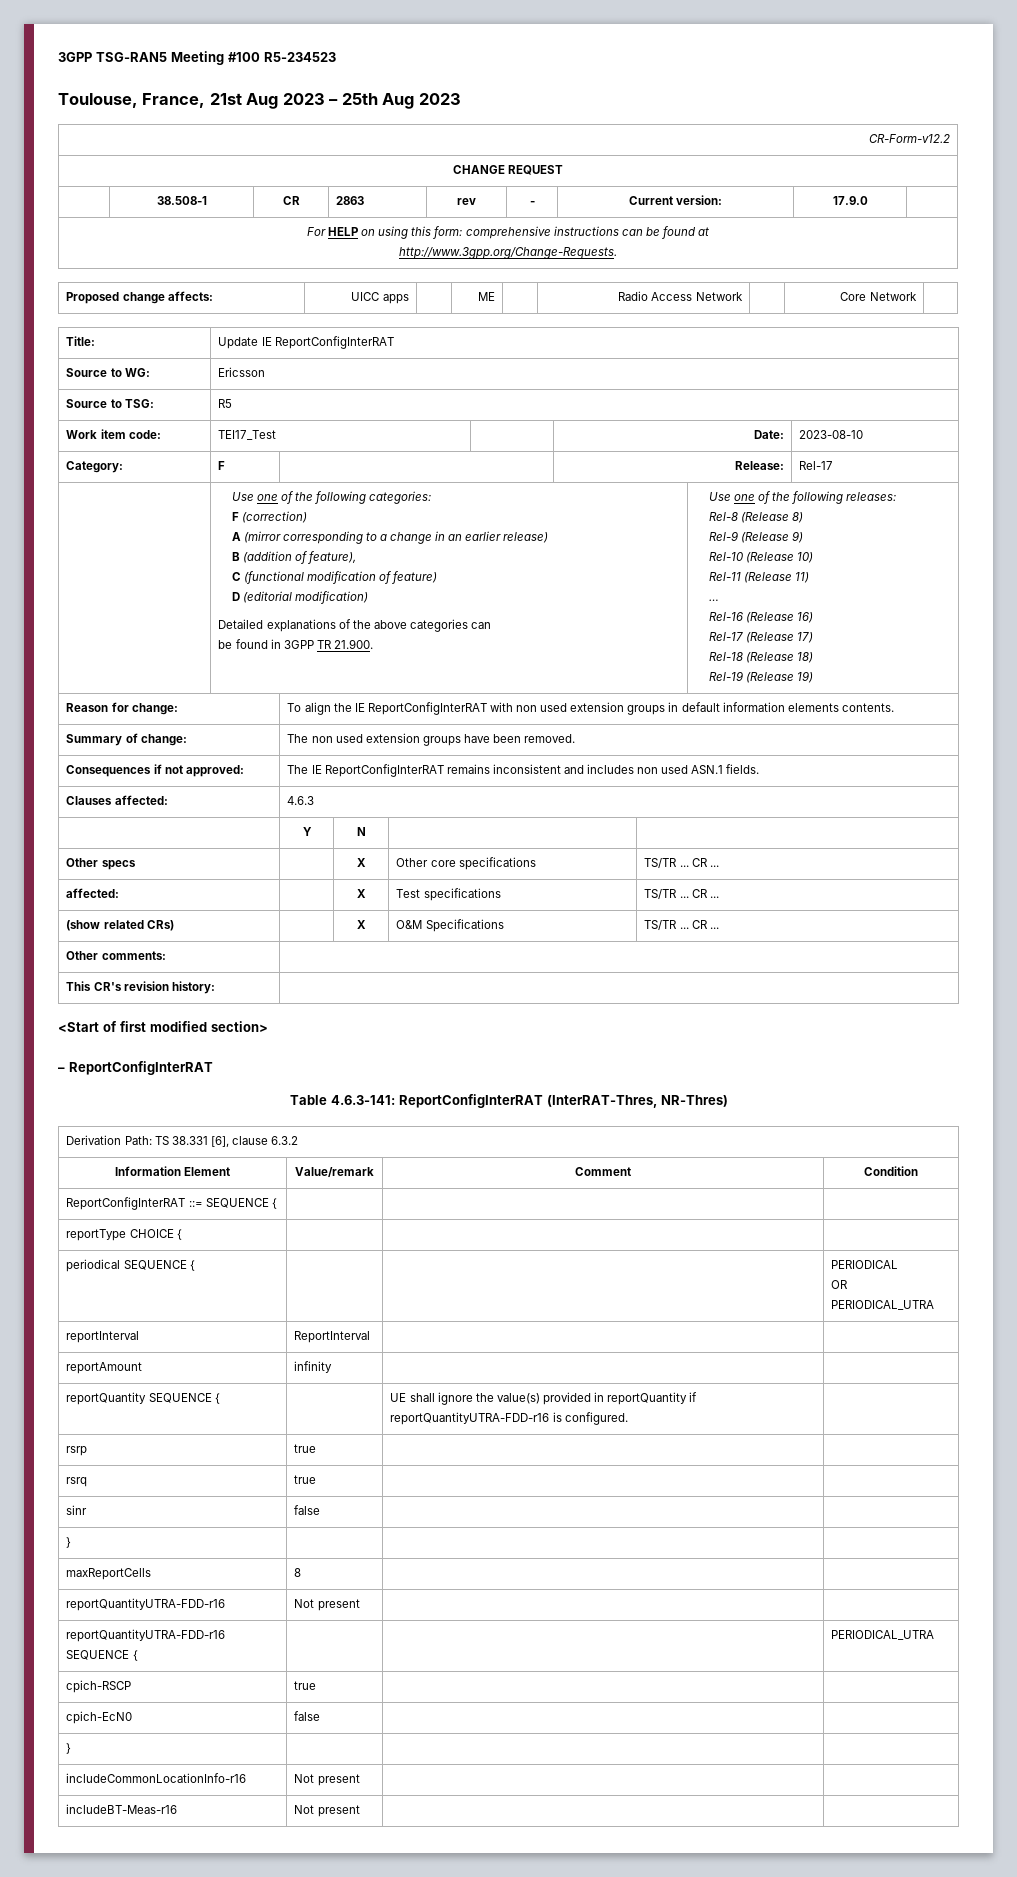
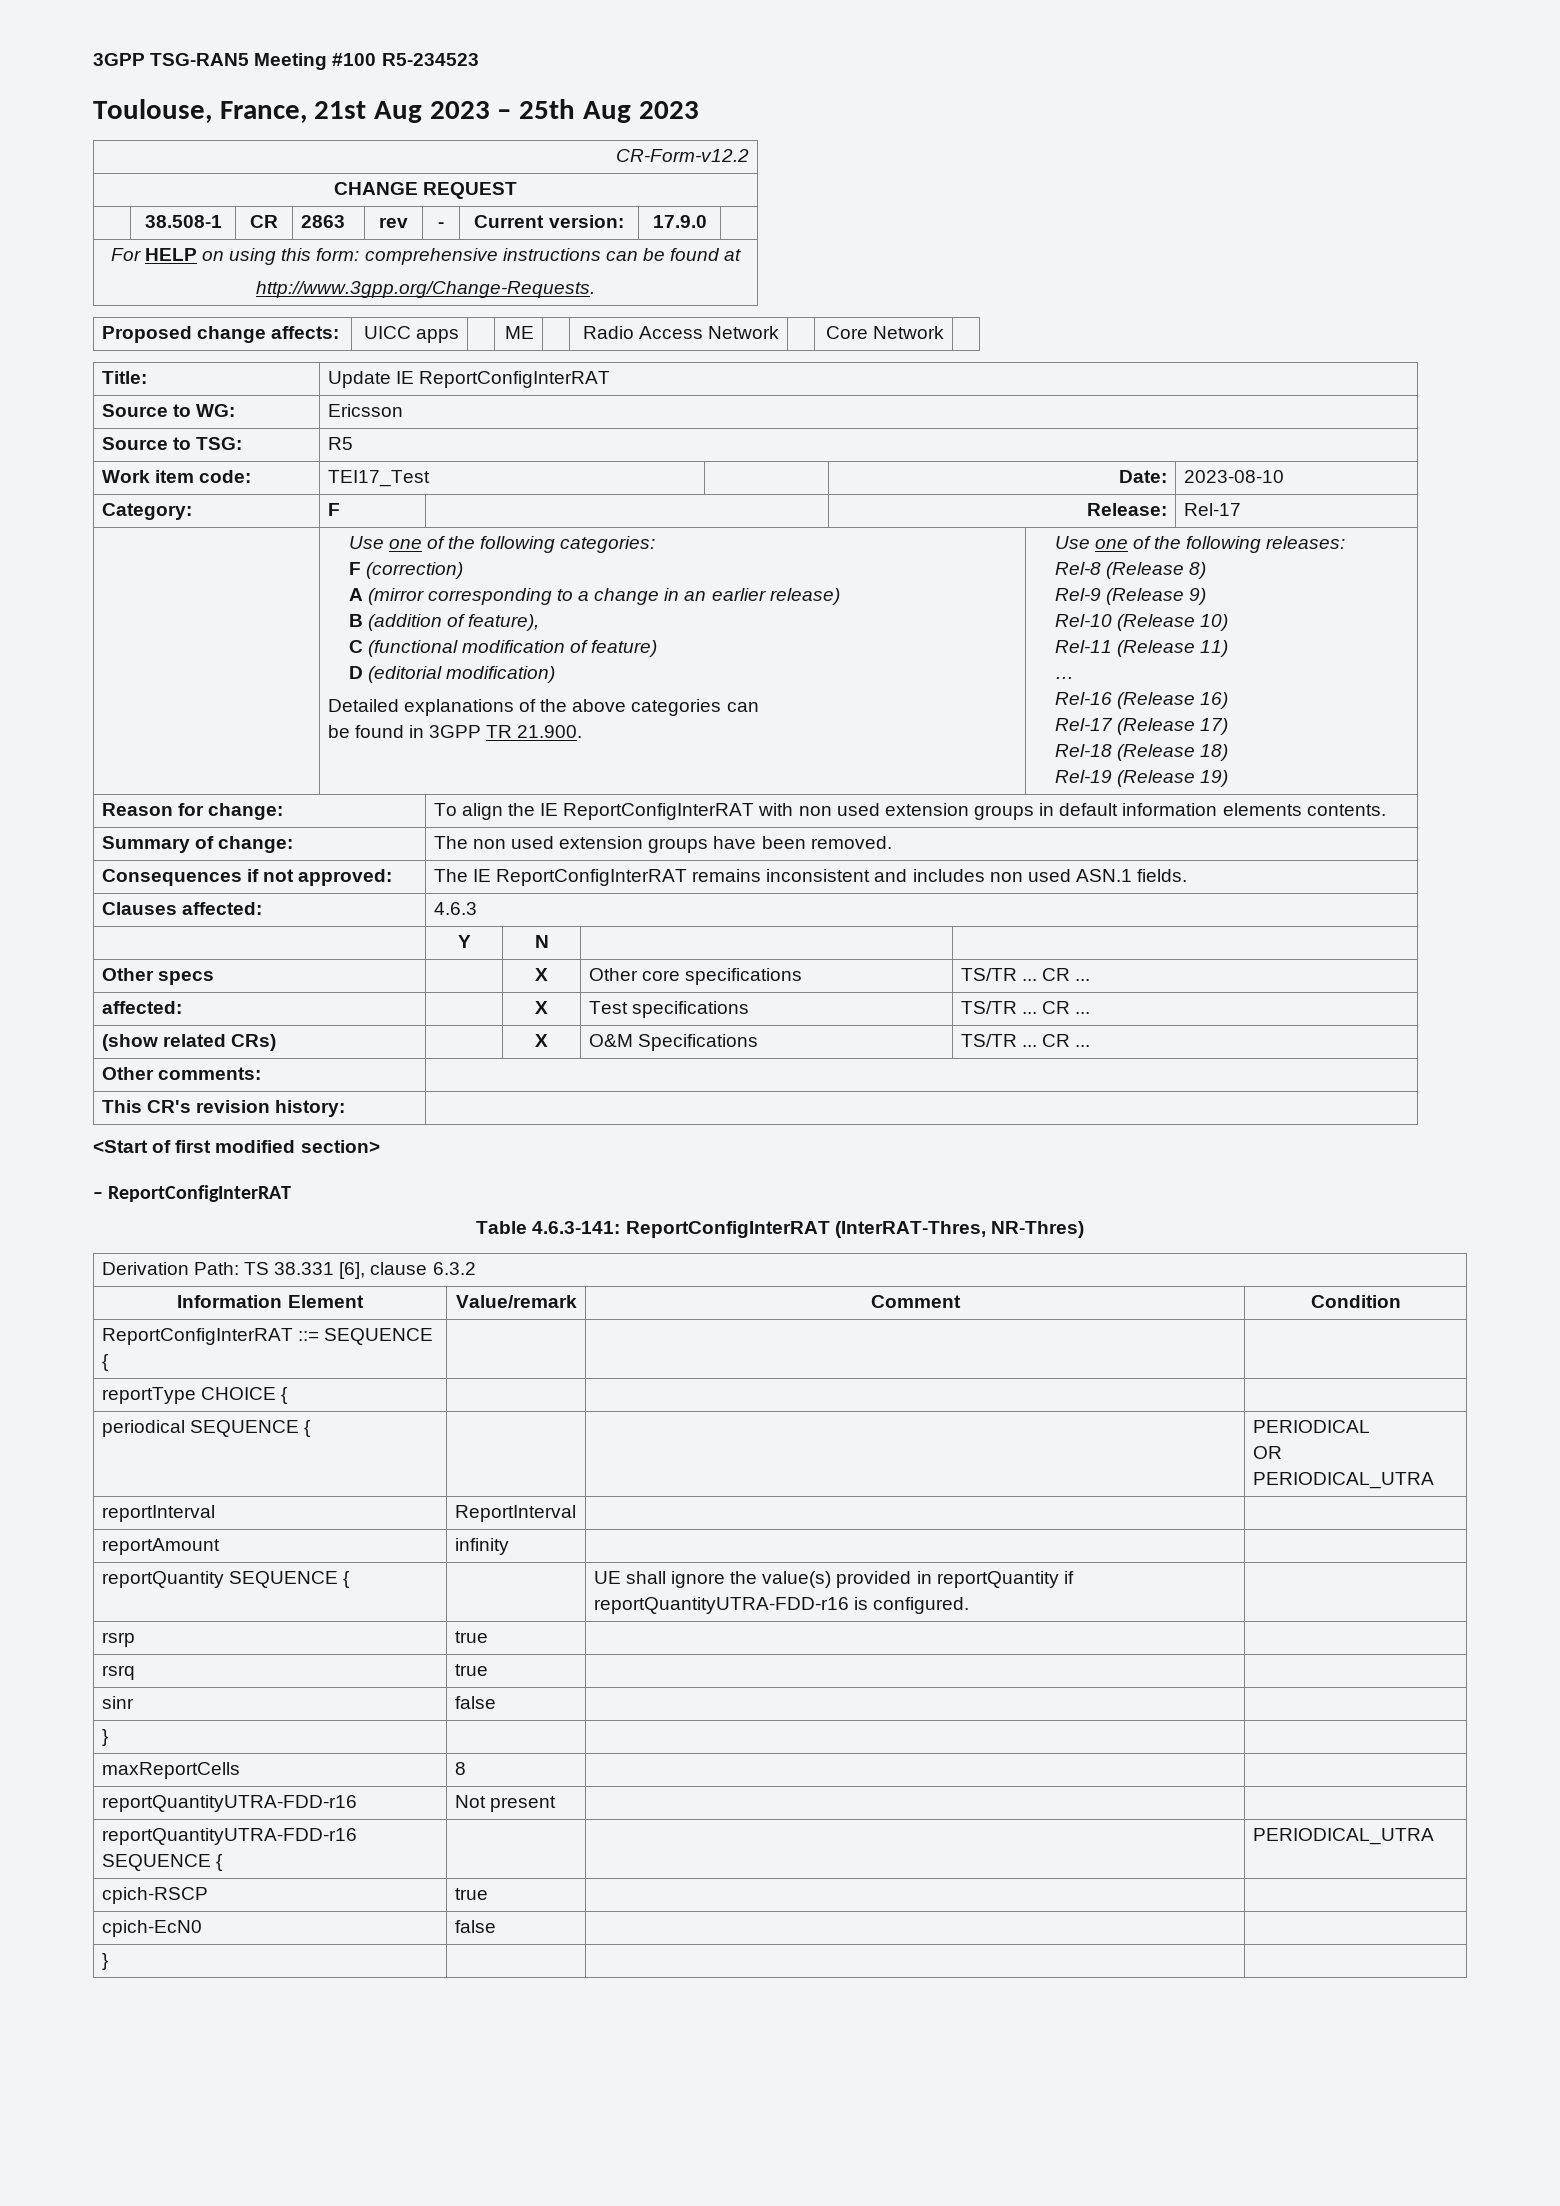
[66,1773,247,1783] [294,1774,360,1786] [66,1804,178,1814] [294,1805,360,1817] // includeCommonLocationInfo-r16 | Not present | | // includeBT-Meas-r16 | Not present | | -> (108, 1961) none

